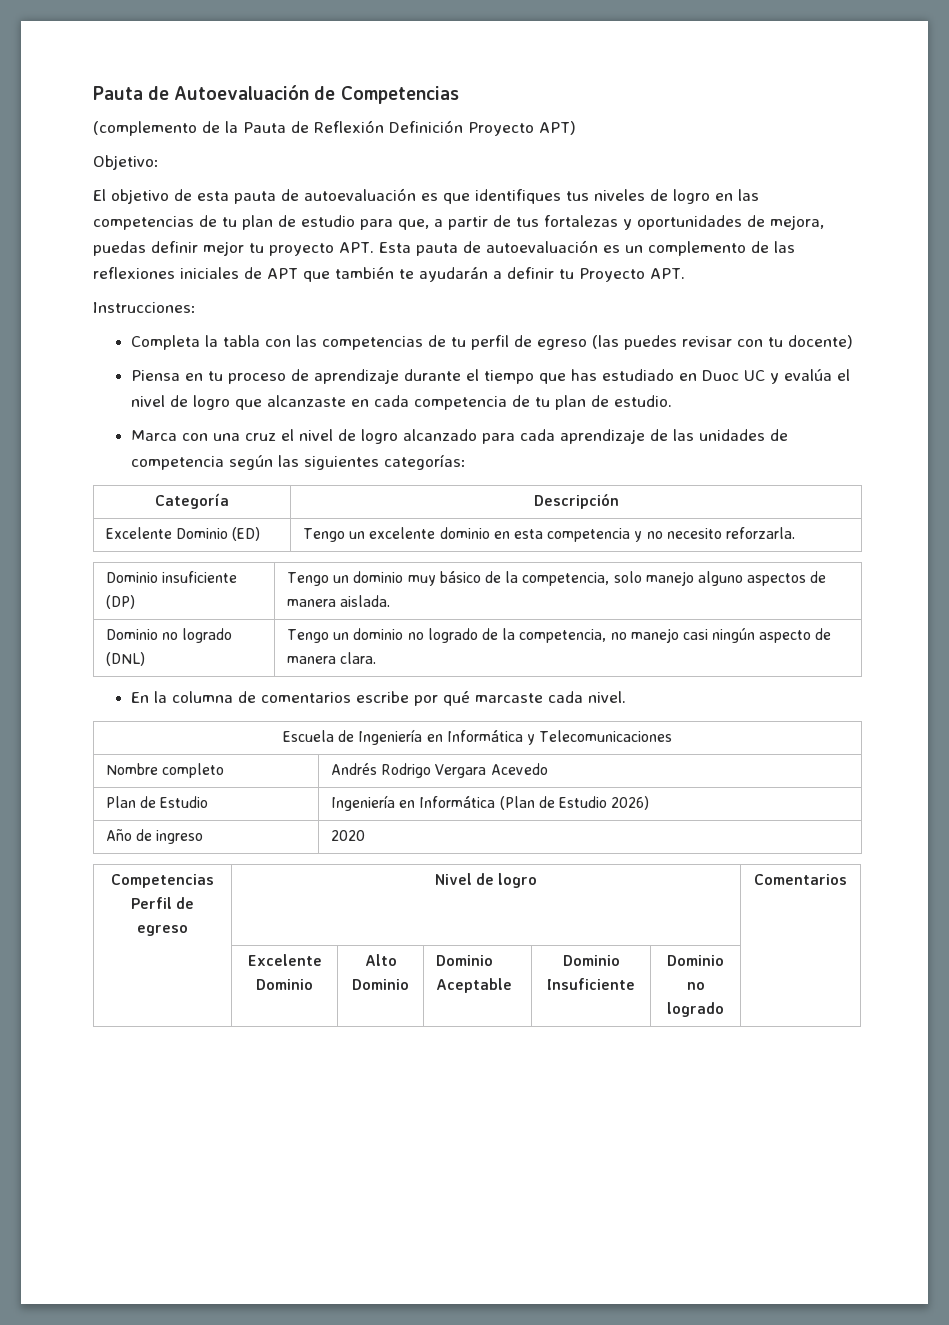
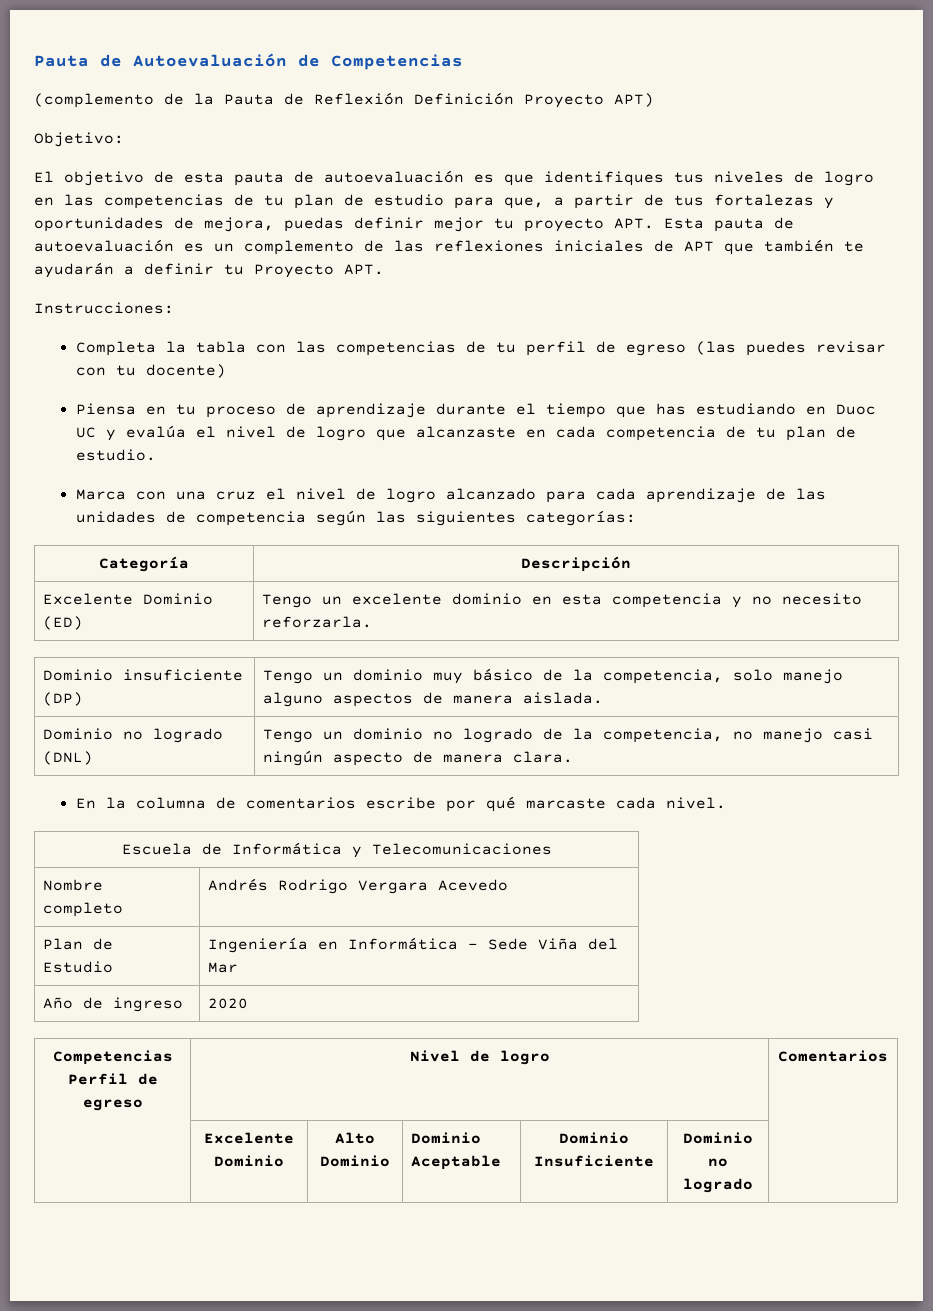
[601,369,674,381] estudiado -> [695,403,796,415] estudiando
[358,729,443,745] Ingeniería en -> (222, 849) none
[499,796,650,810] (Plan de Estudio 2026) -> [468,938,619,950] [208,962,239,973] – Sede Viña del Mar

